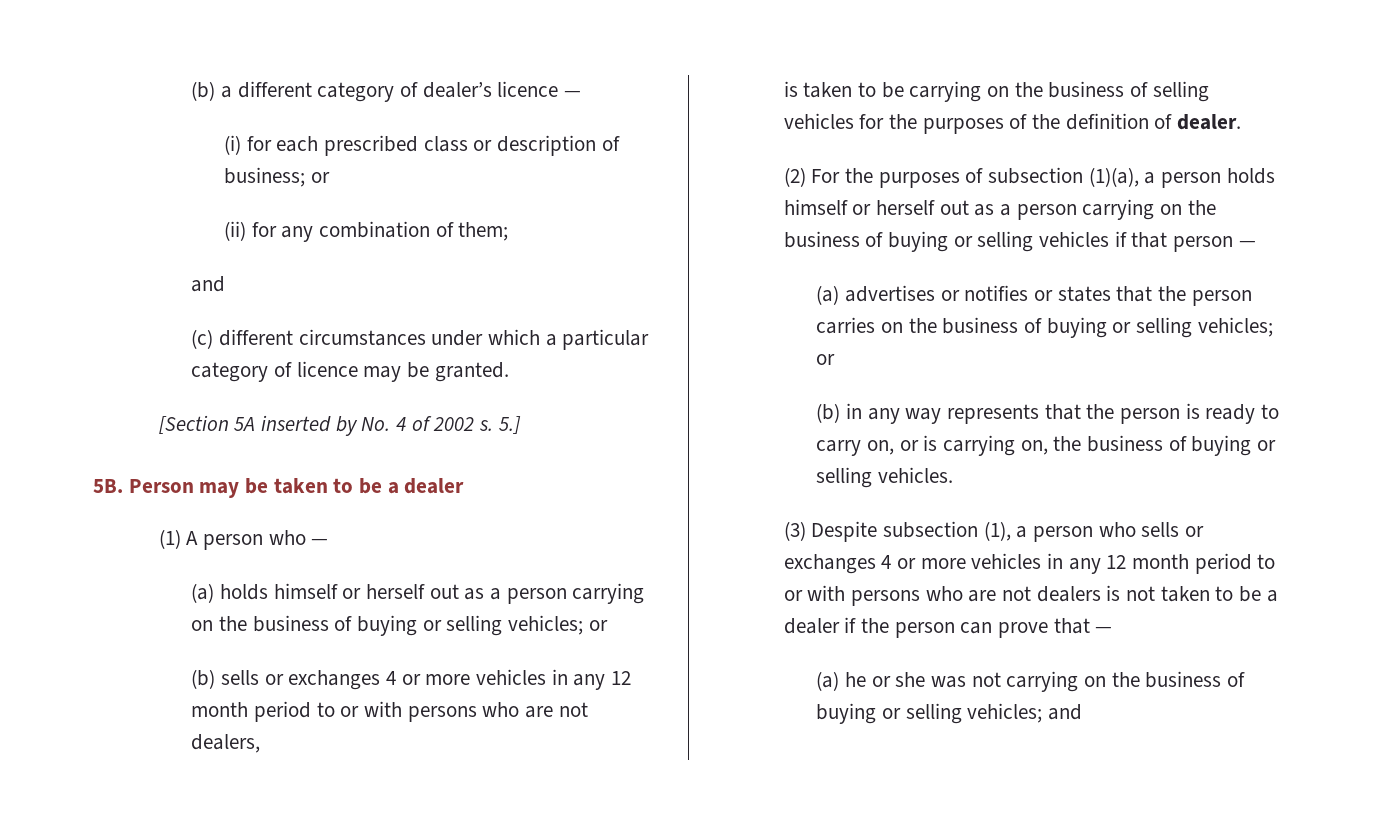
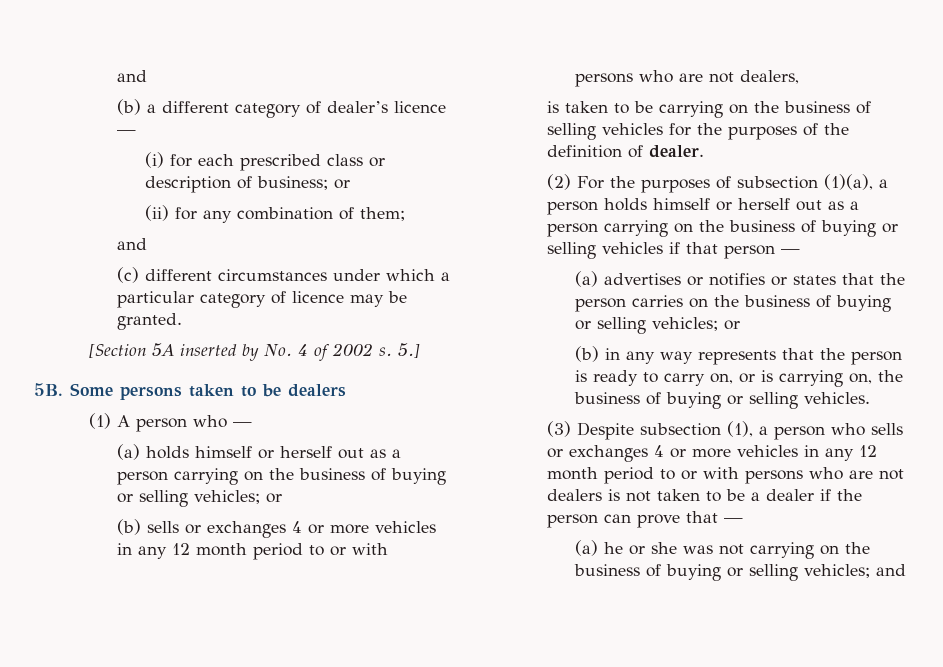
(191, 91) none -> [116,70,147,82] and //
[128,478,465,498] Person may be taken to be a dealer -> [70,383,346,400] Some persons taken to be dealers

